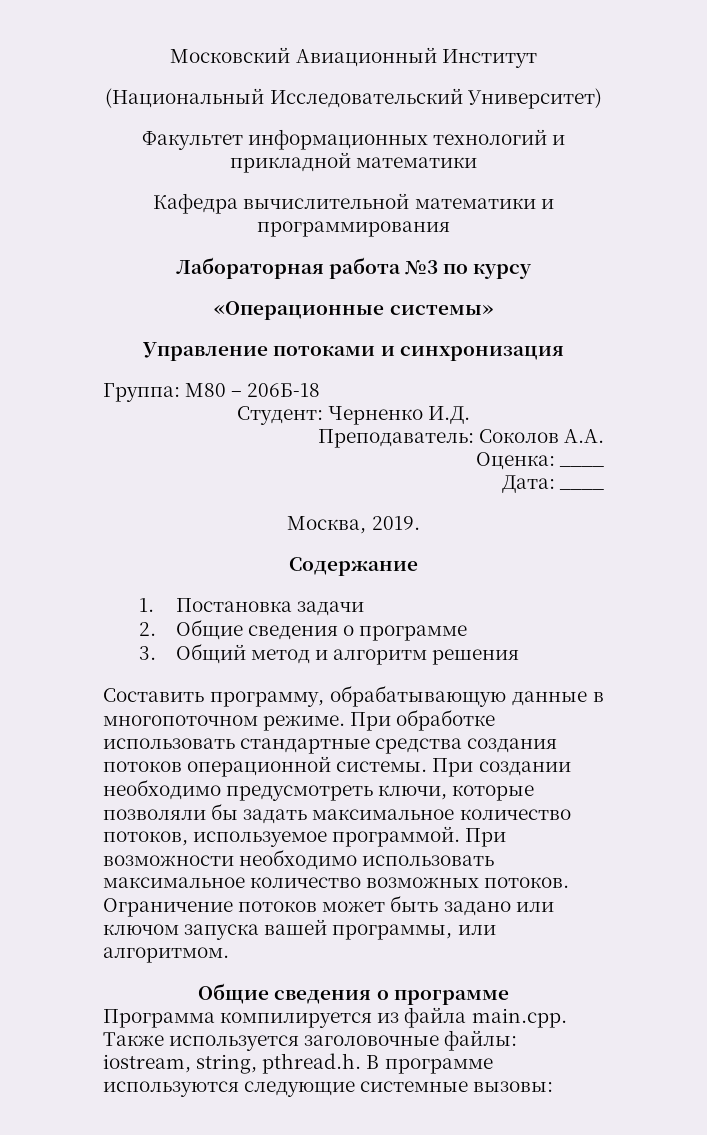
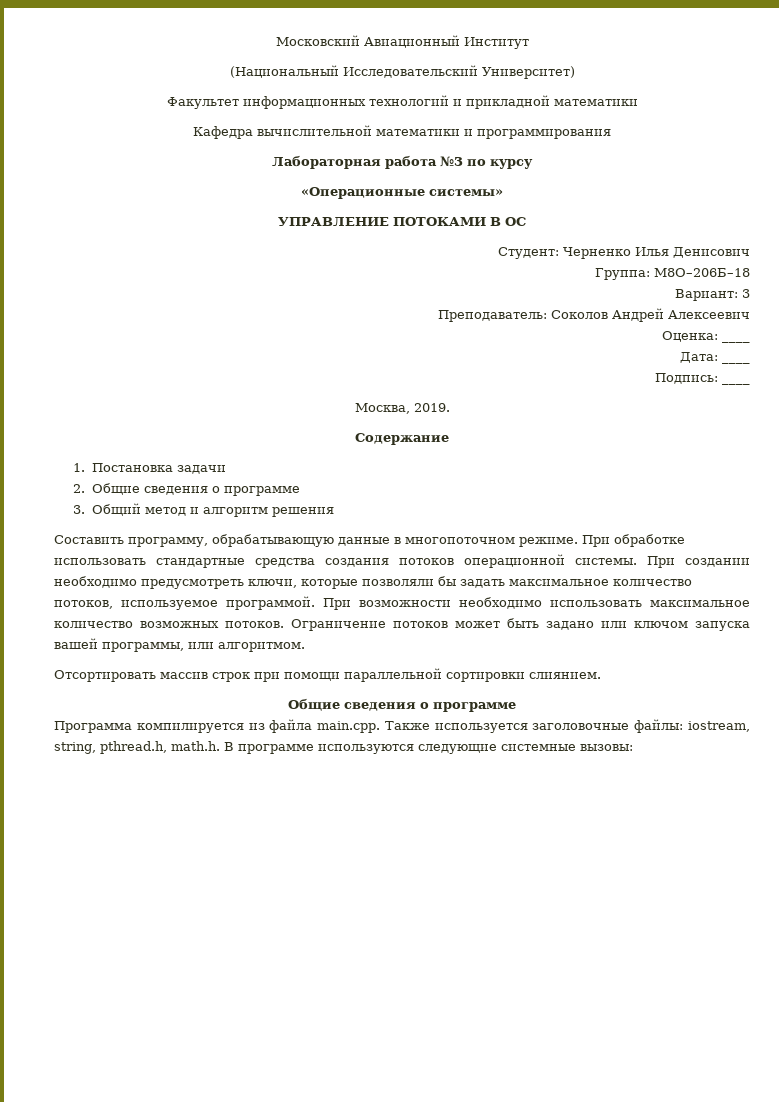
[143,342,564,361] [103,383,321,402] [236,406,471,425] Управление потоками и синхронизация // Группа: М80 – 206Б-18 // Студент: Черненко И.Д. -> [278,217,526,226] [498,247,750,259] [595,268,750,280] [675,289,750,301] УПРАВЛЕНИЕ ПОТОКАМИ В ОС // Студент: Черненко Илья Денисович // Группа: М8О–206Б–18 // Вариант: 3
[564,429,604,443] А.А. -> [612,308,750,322] Андрей Алексеевич
(604, 489) none -> [655,373,750,385] // Подпись: ____
(229, 955) none -> [54,668,601,682] // Отсортировать массив строк при помощи параллельной сортировки слиянием.
[262,1053,362,1074] pthread.h. -> [100,741,220,754] pthread.h, math.h.

